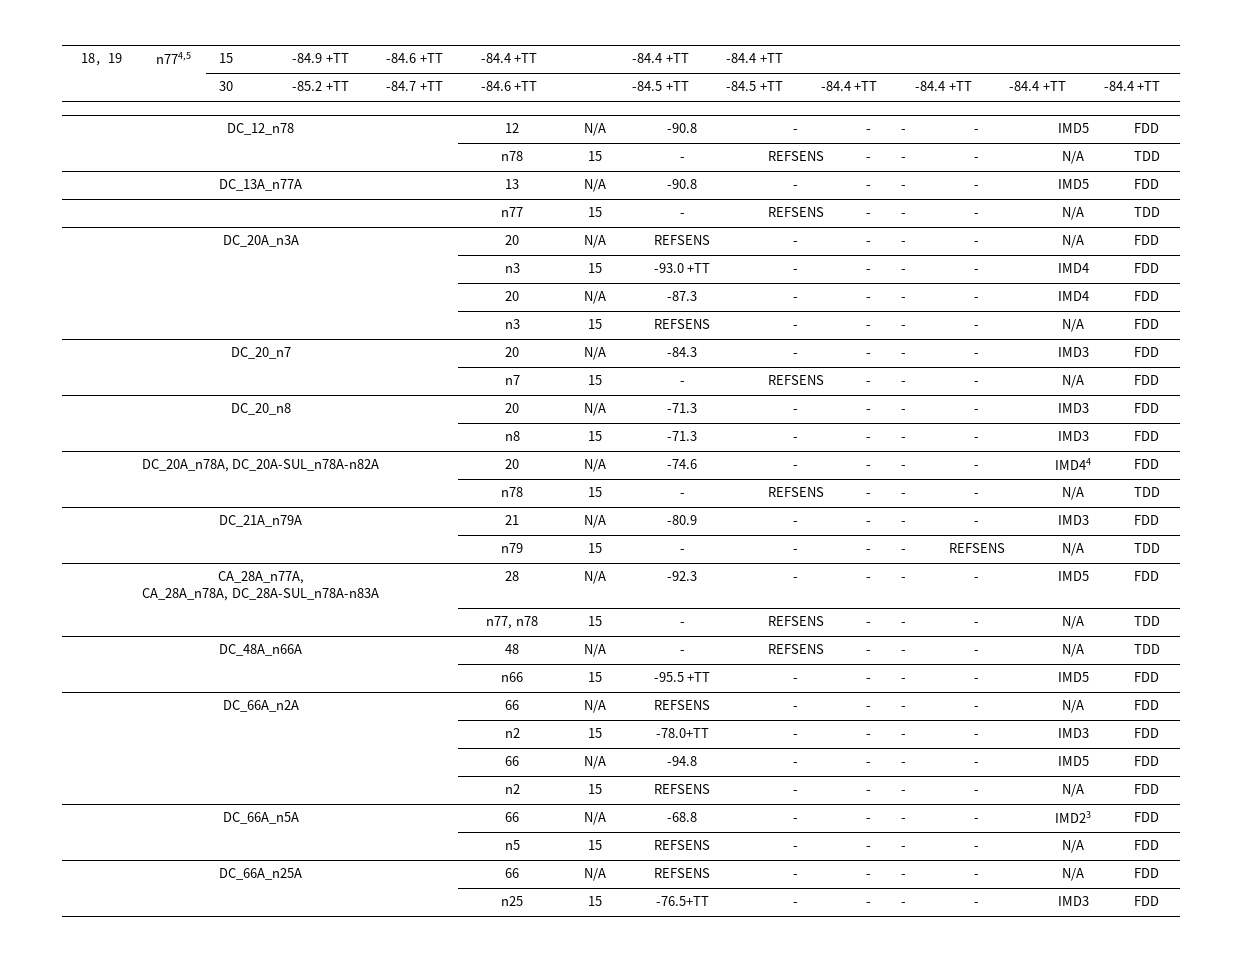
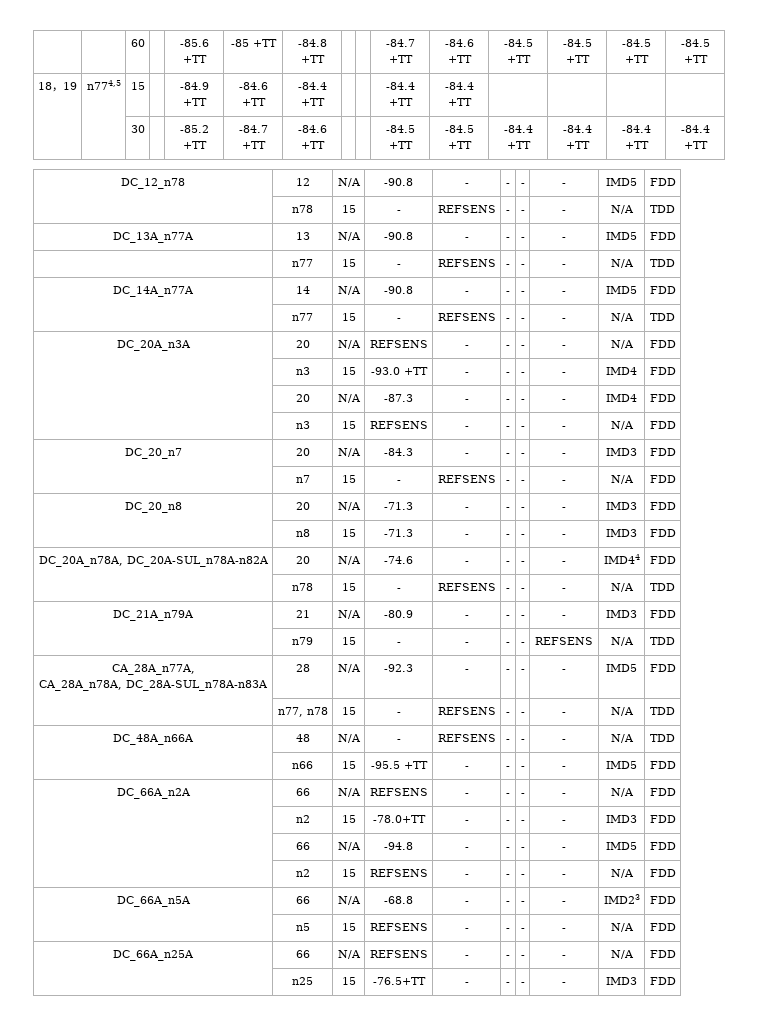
(81, 58) none -> [130,39,145,47] [179,39,209,47] [182,55,207,63] [230,39,277,47] [297,39,327,47] [300,55,325,63] [385,39,415,47] [388,55,413,63] [444,39,474,47] [447,55,472,63] [503,39,533,47] [506,55,531,63] [562,39,592,47] [565,55,590,63] [621,39,651,47] [624,55,649,63] [680,39,710,47] [683,55,708,63] | | 60 | | -85.6 +TT | -85 +TT | -84.8 +TT | | | -84.7 +TT | -84.6 +TT | -84.5 +TT | -84.5 +TT | -84.5 +TT | -84.5 +TT //
(1160, 212) none -> [113,286,194,297] [295,286,310,294] [337,286,361,295] [384,286,414,294] [464,291,469,294] [506,291,510,294] [520,291,525,294] [562,291,566,294] [606,286,637,294] [649,286,676,294] [292,313,313,321] [341,313,356,321] [396,318,401,321] [437,313,496,321] [506,318,510,321] [520,318,525,321] [562,318,566,321] [610,313,634,322] [650,313,675,321] // DC_14A_n77A | 14 | N/A | -90.8 | - | - | - | - | IMD5 | FDD // | n77 | 15 | - | REFSENS | - | - | - | N/A | TDD

